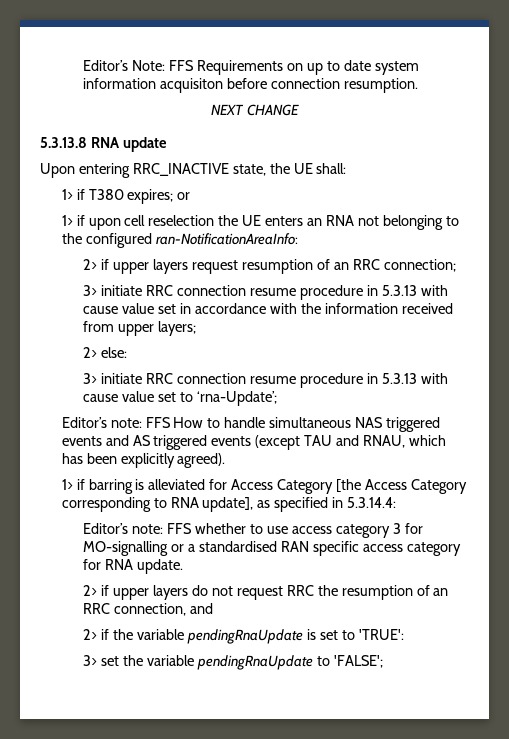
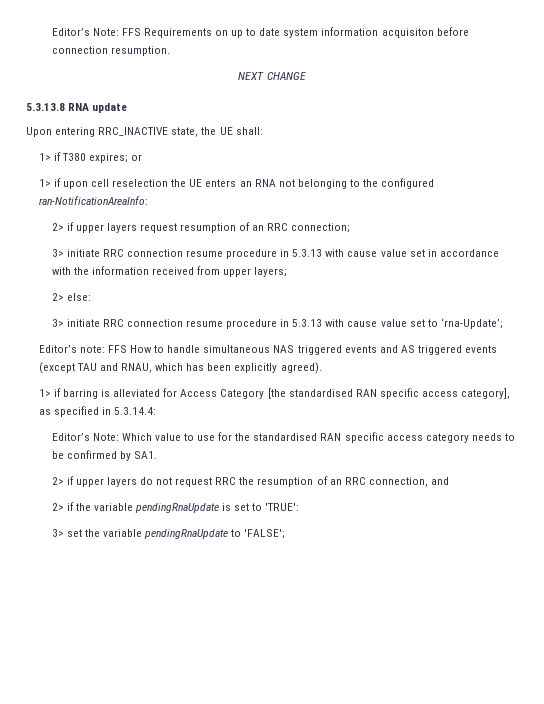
[364,479,467,494] [61,497,254,512] Access Category corresponding to RNA update], -> [288,388,511,399] standardised RAN specific access category],
[132,523,423,538] [83,541,196,556] note: FFS whether to use access category 3 for MO-signalling or a -> [92,432,251,441] Note: Which value to use for the
[83,559,184,574] for RNA update. -> [471,433,515,441] [51,450,157,461] needs to be confirmed by SA1.

